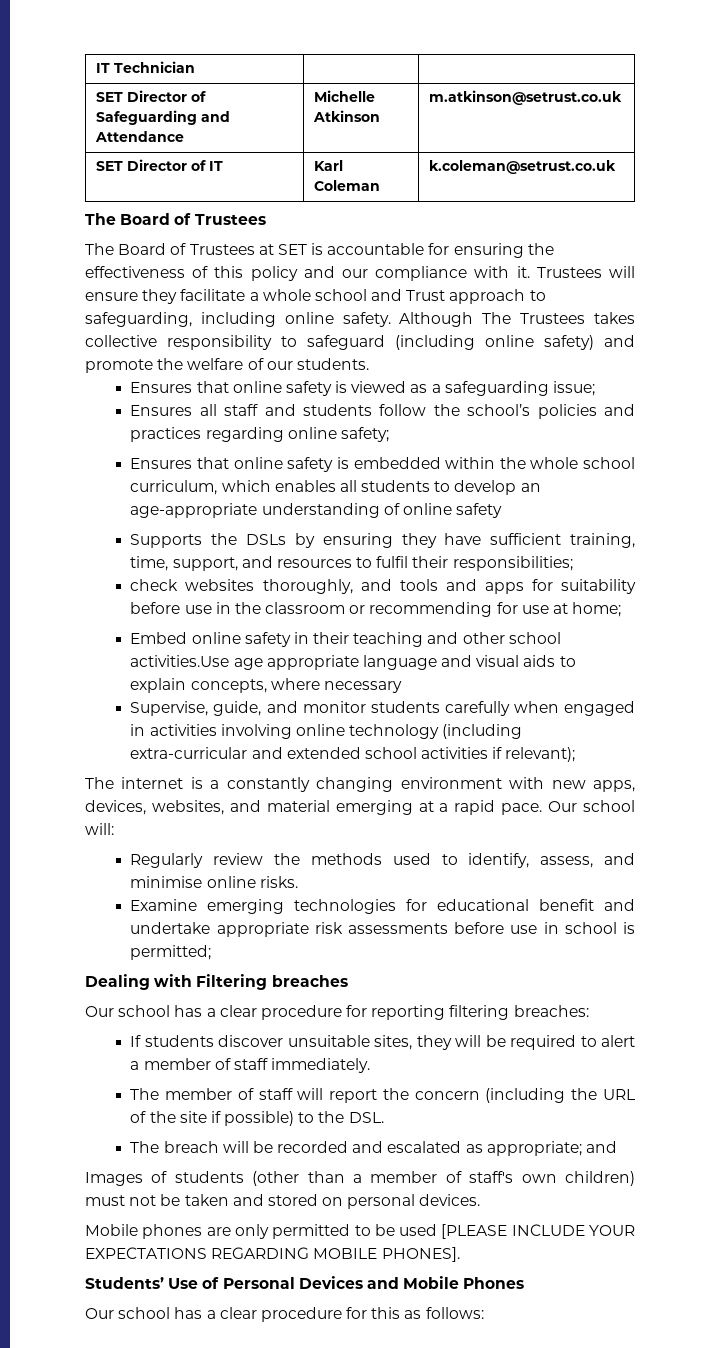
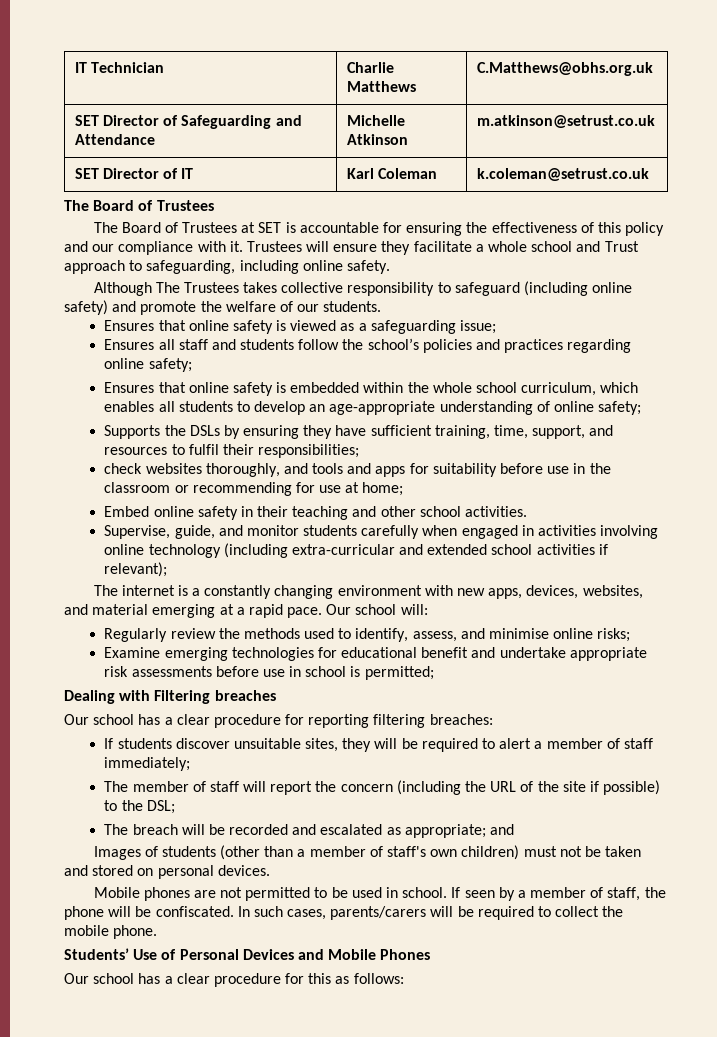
(196, 67) | -> [346,62,394,73] [346,81,416,92] [476,62,653,76] Charlie Matthews | C.Matthews@obhs.org.uk
(391, 319) none -> (390, 267) //
[456,503,503,518] safety -> [598,401,642,415] safety;
[130,655,576,670] [130,678,402,693] activities.Use age appropriate language and visual aids to explain concepts, where necessary -> [464,506,527,517] activities.
[259,876,298,888] risks. -> [597,628,631,642] risks;
[271,1058,371,1073] immediately. -> [104,757,191,771] immediately;
[348,1112,384,1123] DSL. -> [146,800,175,814] DSL;
[234,1224,269,1239] only -> [220,887,243,898] not
[441,1224,636,1239] [85,1247,460,1262] [PLEASE INCLUDE YOUR EXPECTATIONS REGARDING MOBILE PHONES]. -> [385,887,666,901] [64,906,624,920] [64,925,158,939] in school. If seen by a member of staff, the phone will be confiscated. In such cases, parents/carers will be required to collect the mobile phone.

